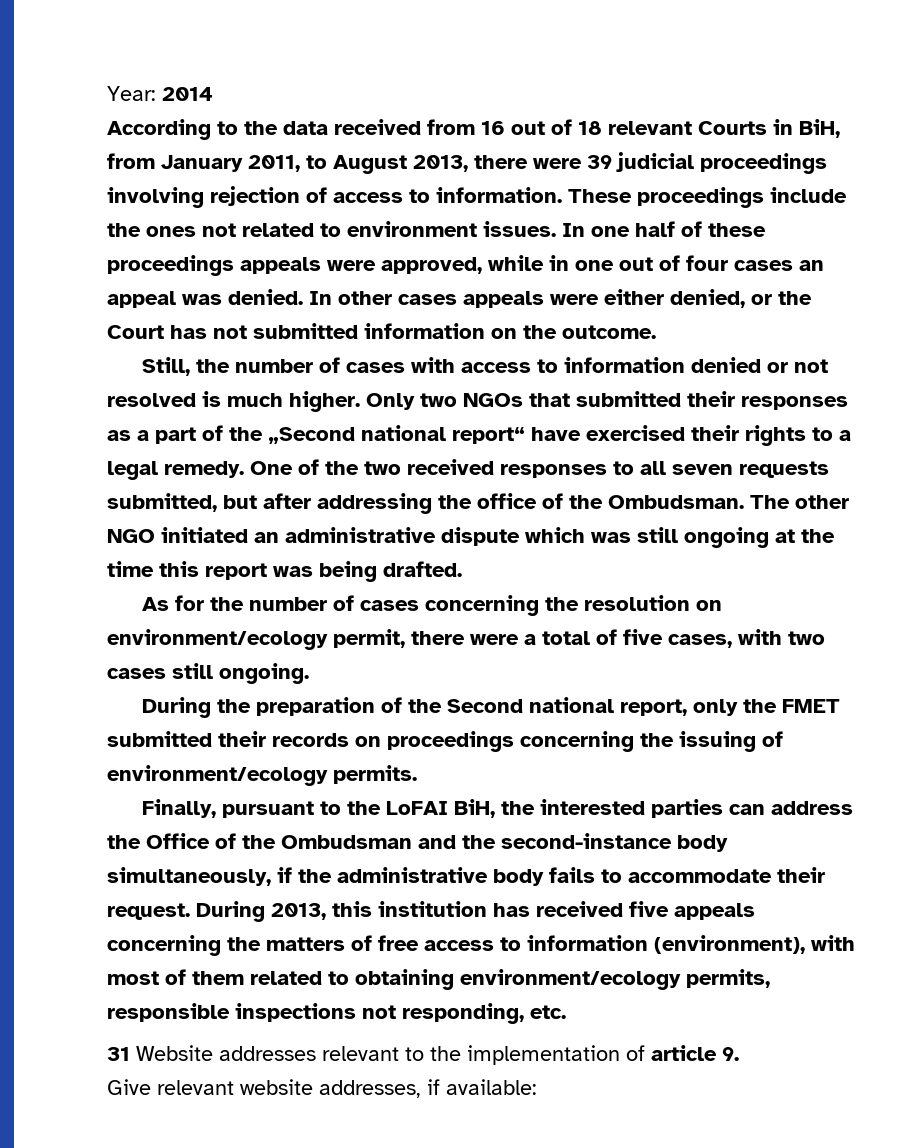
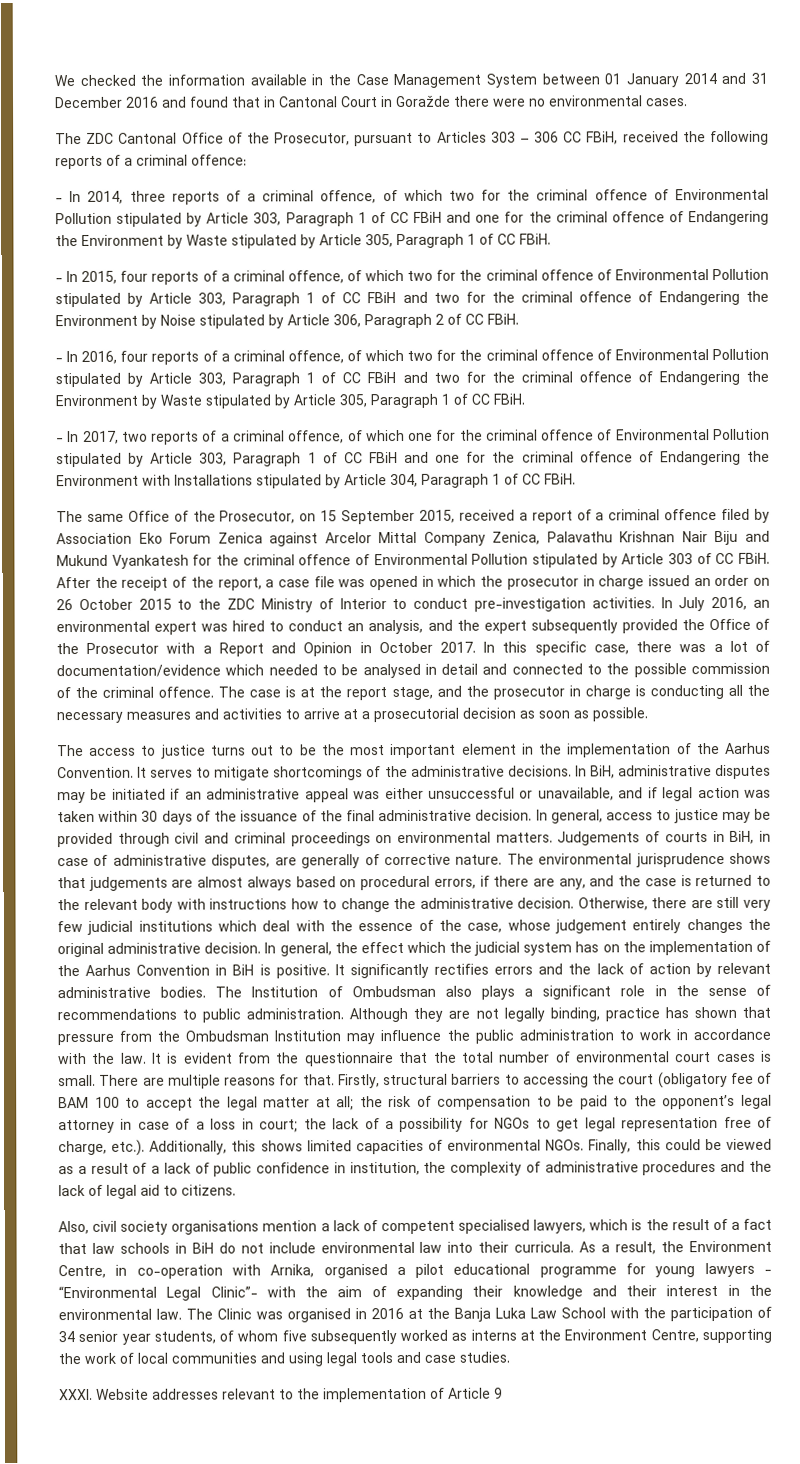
[107,86,213,101] [107,119,840,140] [107,152,827,174] [107,186,847,208] [107,221,766,237] [107,255,824,276] [107,289,812,308] [107,323,656,339] [142,357,829,376] [107,391,848,412] [107,425,851,446] [107,459,829,480] [107,493,849,514] [107,527,835,548] [107,561,462,582] [142,595,723,616] [107,629,825,650] [107,663,309,684] [142,697,841,718] [107,731,783,752] [107,765,417,786] [142,799,854,818] [107,833,728,852] [107,867,825,886] [107,901,755,922] [107,935,855,956] [107,969,770,990] [107,1003,566,1024] [107,1047,130,1061] Year: 2014 // According to the data received from 16 out of 18 relevant Courts in BiH, from January 2011, to August 2013, there were 39 judicial proceedings involving rejection of access to information. These proceedings include the ones not related to environment issues. In one half of these proceedings appeals were approved, while in one out of four cases an appeal was denied. In other cases appeals were either denied, or the Court has not submitted information on the outcome. // Still, the number of cases with access to information denied or not resolved is much higher. Only two NGOs that submitted their responses as a part of the „Second national report“ have exercised their rights to a legal remedy. One of the two received responses to all seven requests submitted, but after addressing the office of the Ombudsman. The other NGO initiated an administrative dispute which was still ongoing at the time this report was being drafted. // As for the number of cases concerning the resolution on environment/ecology permit, there were a total of five cases, with two cases still ongoing. // During the preparation of the Second national report, only the FMET submitted their records on proceedings concerning the issuing of environment/ecology permits. // Finally, pursuant to the LoFAI BiH, the interested parties can address the Office of the Ombudsman and the second-instance body simultaneously, if the administrative body fails to accommodate their request. During 2013, this institution has received five appeals concerning the matters of free access to information (environment), with most of them related to obtaining environment/ecology permits, responsible inspections not responding, etc. // 31 -> [54,72,768,89] [55,95,688,109] [55,130,769,147] [55,154,247,170] [55,188,769,205] [55,210,770,227] [55,233,551,249] [55,268,769,285] [55,290,769,308] [55,313,519,329] [55,348,769,365] [55,370,769,388] [55,393,525,409] [56,428,770,445] [56,450,771,468] [56,473,576,489] [56,508,771,525] [56,530,771,547] [56,552,770,569] [56,574,771,591] [56,596,770,613] [56,618,771,635] [56,640,770,657] [56,662,770,679] [56,684,770,701] [56,707,648,724] [57,742,772,759] [57,764,772,781] [57,786,771,804] [57,808,771,825] [57,830,771,848] [57,852,771,869] [57,874,771,891] [57,896,771,913] [57,918,772,935] [57,940,771,958] [57,962,772,979] [57,984,771,1000] [57,1006,772,1023] [57,1028,772,1046] [58,1050,773,1067] [58,1071,772,1089] [58,1094,772,1111] [58,1116,772,1134] [58,1138,772,1156] [58,1160,772,1177] [58,1184,236,1199] [58,1218,773,1235] [58,1240,773,1255] [58,1262,772,1279] [58,1284,773,1301] [58,1306,772,1323] [58,1328,772,1345] [58,1351,510,1367] [59,1388,93,1401] We checked the information available in the Case Management System between 01 January 2014 and 31 December 2016 and found that in Cantonal Court in Goražde there were no environmental cases. // The ZDC Cantonal Office of the Prosecutor, pursuant to Articles 303 – 306 CC FBiH, received the following reports of a criminal offence: // - In 2014, three reports of a criminal offence, of which two for the criminal offence of Environmental Pollution stipulated by Article 303, Paragraph 1 of CC FBiH and one for the criminal offence of Endangering the Environment by Waste stipulated by Article 305, Paragraph 1 of CC FBiH. // - In 2015, four reports of a criminal offence, of which two for the criminal offence of Environmental Pollution stipulated by Article 303, Paragraph 1 of CC FBiH and two for the criminal offence of Endangering the Environment by Noise stipulated by Article 306, Paragraph 2 of CC FBiH. // - In 2016, four reports of a criminal offence, of which two for the criminal offence of Environmental Pollution stipulated by Article 303, Paragraph 1 of CC FBiH and two for the criminal offence of Endangering the Environment by Waste stipulated by Article 305, Paragraph 1 of CC FBiH. // - In 2017, two reports of a criminal offence, of which one for the criminal offence of Environmental Pollution stipulated by Article 303, Paragraph 1 of CC FBiH and one for the criminal offence of Endangering the Environment with Installations stipulated by Article 304, Paragraph 1 of CC FBiH. // The same Office of the Prosecutor, on 15 September 2015, received a report of a criminal offence filed by Association Eko Forum Zenica against Arcelor Mittal Company Zenica, Palavathu Krishnan Nair Biju and Mukund Vyankatesh for the criminal offence of Environmental Pollution stipulated by Article 303 of CC FBiH. After the receipt of the report, a case file was opened in which the prosecutor in charge issued an order on 26 October 2015 to the ZDC Ministry of Interior to conduct pre-investigation activities. In July 2016, an environmental expert was hired to conduct an analysis, and the expert subsequently provided the Office of the Prosecutor with a Report and Opinion in October 2017. In this specific case, there was a lot of documentation/evidence which needed to be analysed in detail and connected to the possible commission of the criminal offence. The case is at the report stage, and the prosecutor in charge is conducting all the necessary measures and activities to arrive at a prosecutorial decision as soon as possible. // The access to justice turns out to be the most important element in the implementation of the Aarhus Convention. It serves to mitigate shortcomings of the administrative decisions. In BiH, administrative disputes may be initiated if an administrative appeal was either unsuccessful or unavailable, and if legal action was taken within 30 days of the issuance of the final administrative decision. In general, access to justice may be provided through civil and criminal proceedings on environmental matters. Judgements of courts in BiH, in case of administrative disputes, are generally of corrective nature. The environmental jurisprudence shows that judgements are almost always based on procedural errors, if there are any, and the case is returned to the relevant body with instructions how to change the administrative decision. Otherwise, there are still very few judicial institutions which deal with the essence of the case, whose judgement entirely changes the original administrative decision. In general, the effect which the judicial system has on the implementation of the Aarhus Convention in BiH is positive. It significantly rectifies errors and the lack of action by relevant administrative bodies. The Institution of Ombudsman also plays a significant role in the sense of recommendations to public administration. Although they are not legally binding, practice has shown that pressure from the Ombudsman Institution may influence the public administration to work in accordance with the law. It is evident from the questionnaire that the total number of environmental court cases is small. There are multiple reasons for that. Firstly, structural barriers to accessing the court (obligatory fee of BAM 100 to accept the legal matter at all; the risk of compensation to be paid to the opponent’s legal attorney in case of a loss in court; the lack of a possibility for NGOs to get legal representation free of charge, etc.). Additionally, this shows limited capacities of environmental NGOs. Finally, this could be viewed as a result of a lack of public confidence in institution, the complexity of administrative procedures and the lack of legal aid to citizens. // Also, civil society organisations mention a lack of competent specialised lawyers, which is the result of a fact that law schools in BiH do not include environmental law into their curricula. As a result, the Environment Centre, in co-operation with Arnika, organised a pilot educational programme for young lawyers - “Environmental Legal Clinic”- with the aim of expanding their knowledge and their interest in the environmental law. The Clinic was organised in 2016 at the Banja Luka Law School with the participation of 34 senior year students, of whom five subsequently worked as interns at the Environment Centre, supporting the work of local communities and using legal tools and case studies. // XXXI.
[651,1045,739,1061] [107,1079,537,1098] article 9. // Give relevant website addresses, if available: -> [448,1387,503,1399] Article 9

